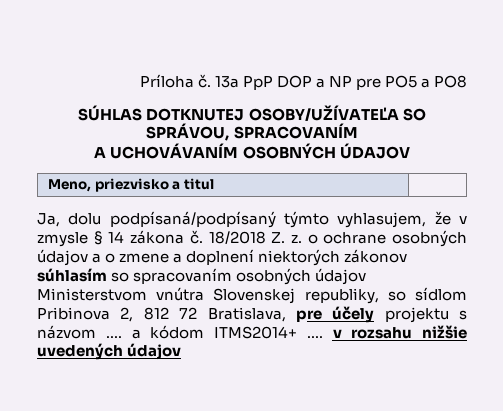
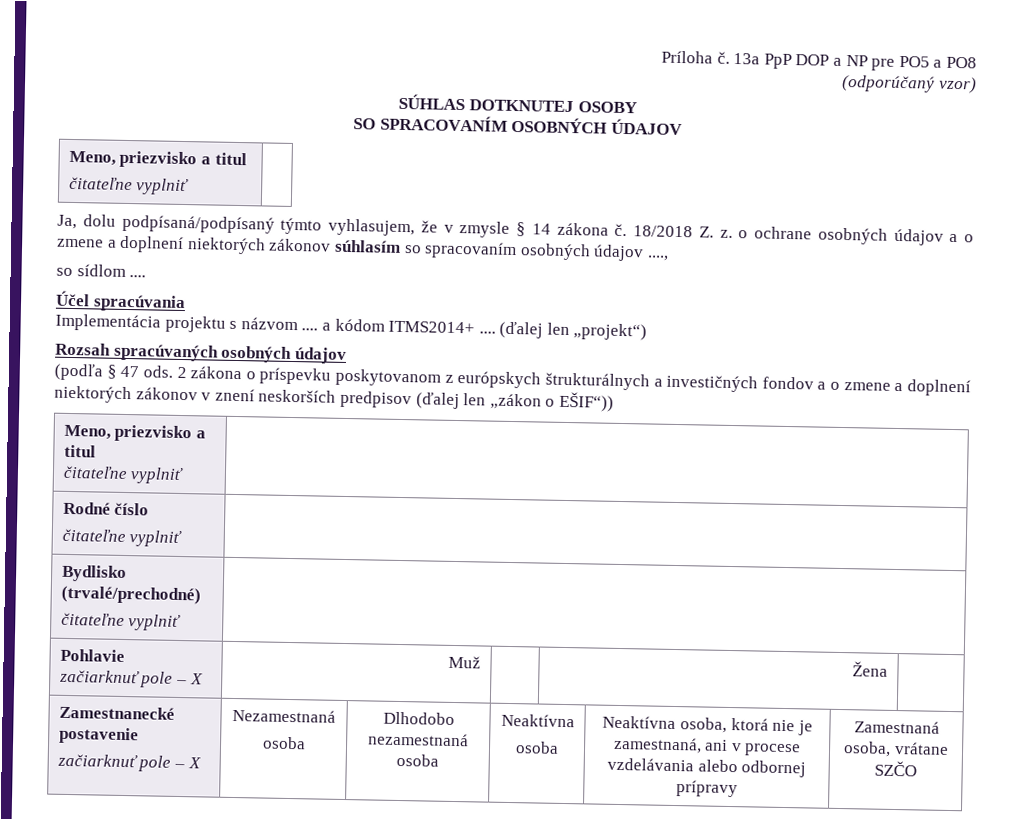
(468, 81) none -> [842,74,977,94] // (odporúčaný vzor)
[248,105,426,121] [146,123,230,141] OSOBY/UŽÍVATEĽA SO SPRÁVOU, -> [577,101,637,114] [353,118,377,130] OSOBY // SO
[94,143,239,159] // A UCHOVÁVANÍM -> (508, 123) none
(215, 184) none -> [68,176,190,196] // čitateľne vyplniť
[37,287,467,304] [37,306,375,323] Ministerstvom vnútra Slovenskej republiky, so sídlom Pribinova 2, 812 72 Bratislava, pre účely -> [646,255,668,261] [56,264,147,278] [55,290,186,313] [55,313,161,332] ...., // so sídlom .... // Účel spracúvania // Implementácia
[332,325,467,339] [37,343,182,360] v rozsahu nižšie uvedených údajov -> [499,321,648,341] [55,342,347,364] [54,363,972,397] [54,385,614,412] [63,424,206,443] [63,444,96,458] [62,465,185,485] [62,501,150,516] [61,528,183,548] [60,564,127,583] [60,585,201,605] [60,612,182,632] [59,648,125,663] [58,669,203,688] [448,655,482,669] [852,661,889,677] [58,705,175,720] [58,726,139,745] [56,753,201,772] [232,708,336,723] [261,736,306,750] [382,711,455,726] [368,732,470,747] [396,753,440,767] [500,713,575,728] [515,741,559,754] [602,715,813,736] [612,736,802,757] [606,757,807,778] [675,780,738,798] [853,720,940,734] [843,741,949,757] [874,760,917,777] (ďalej len „projekt“) // Rozsah spracúvaných osobných údajov // (podľa § 47 ods. 2 zákona o príspevku poskytovanom z európskych štrukturálnych a investičných fondov a o zmene a doplnení niektorých zákonov v znení neskorších predpisov (ďalej len „zákon o EŠIF“)) // Meno, priezvisko a titul // čitateľne vyplniť | // Rodné číslo // čitateľne vyplniť | // Bydlisko (trvalé/prechodné) // čitateľne vyplniť | // Pohlavie // začiarknuť pole – X | Muž | | Žena | // Zamestnanecké postavenie // začiarknuť pole – X | Nezamestnaná // osoba | Dlhodobo nezamestnaná osoba | Neaktívna // osoba | Neaktívna osoba, ktorá nie je zamestnaná, ani v procese vzdelávania alebo odbornej prípravy | Zamestnaná osoba, vrátane SZČO

